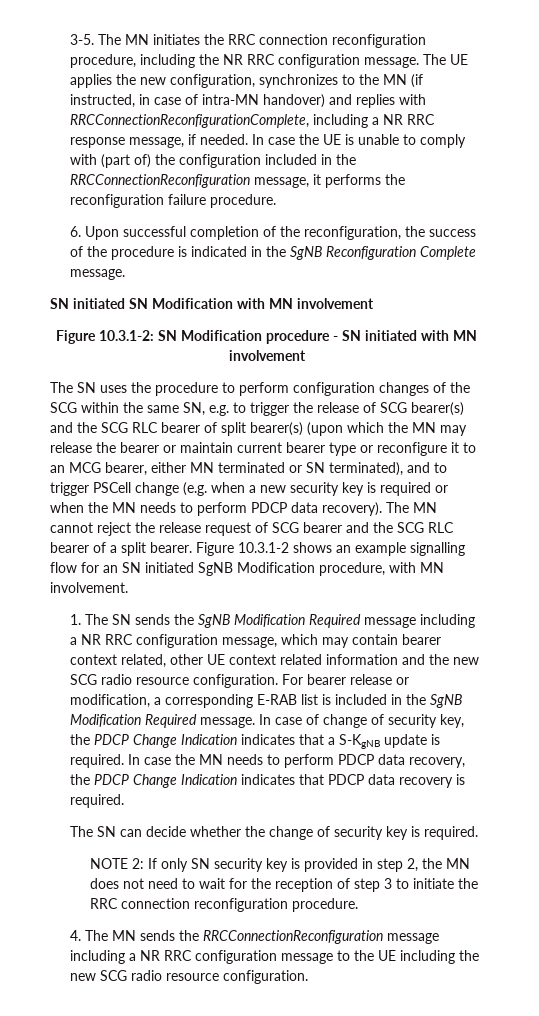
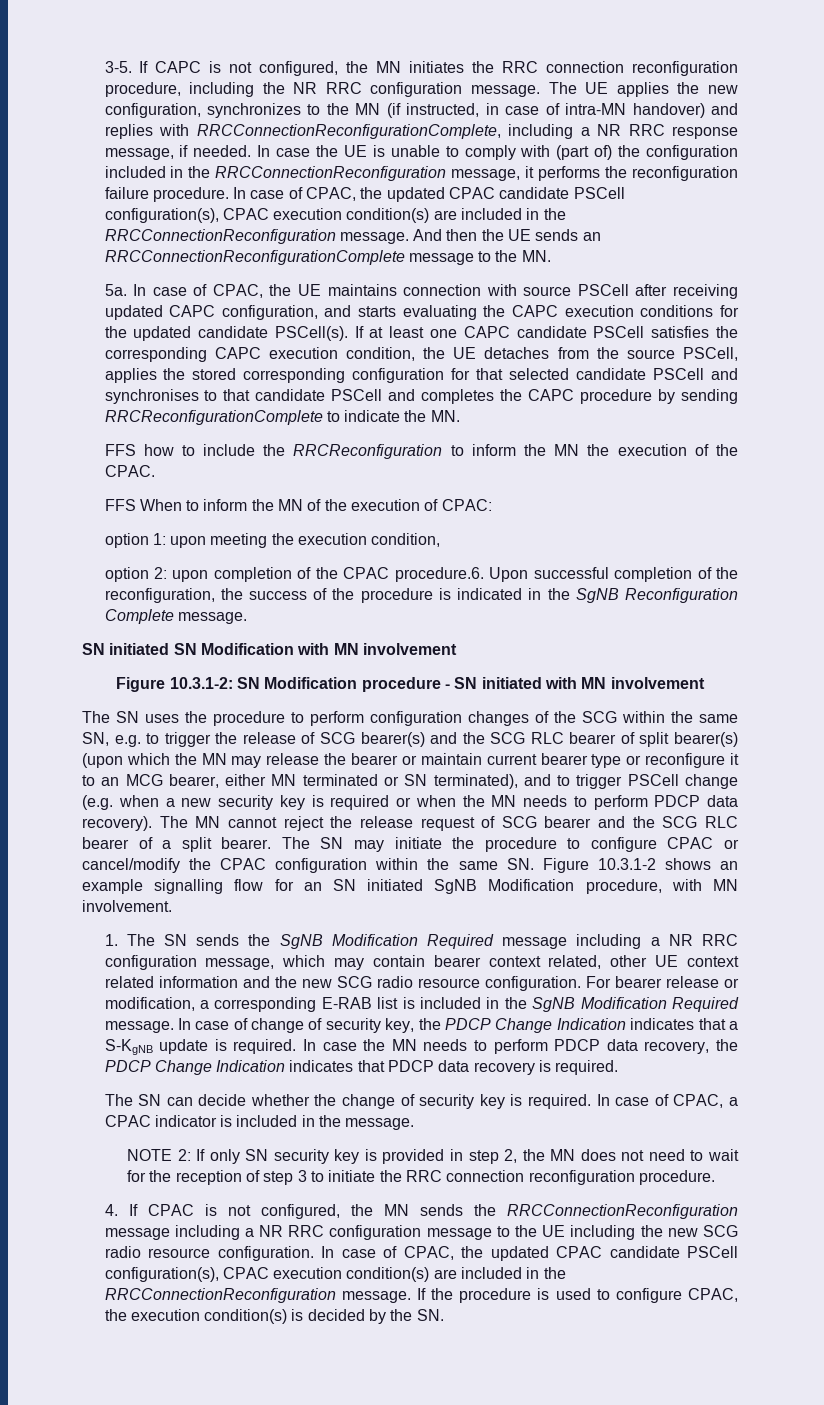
[98,34,122,45] The -> [139,61,369,76] If CAPC is not configured, the
[70,226,82,237] // 6. -> [233,187,625,202] [104,208,566,223] [104,229,601,244] [104,250,551,265] [104,284,738,299] [104,305,739,320] [104,326,738,341] [104,347,738,362] [104,368,739,383] [104,389,738,404] [104,410,460,425] [104,444,738,459] [104,465,155,477] [104,499,492,511] [104,533,441,548] [104,567,484,582] In case of CPAC, the updated CPAC candidate PSCell configuration(s), CPAC execution condition(s) are included in the RRCConnectionReconfiguration message. And then the UE sends an RRCConnectionReconfigurationComplete message to the MN. // 5a. In case of CPAC, the UE maintains connection with source PSCell after receiving updated CAPC configuration, and starts evaluating the CAPC execution conditions for the updated candidate PSCell(s). If at least one CAPC candidate PSCell satisfies the corresponding CAPC execution condition, the UE detaches from the source PSCell, applies the stored corresponding configuration for that selected candidate PSCell and synchronises to that candidate PSCell and completes the CAPC procedure by sending RRCReconfigurationComplete to indicate the MN. // FFS how to include the RRCReconfiguration to inform the MN the execution of the CPAC. // FFS When to inform the MN of the execution of CPAC: // option 1: upon meeting the execution condition, // option 2: upon completion of the CPAC procedure.6.
(192, 547) none -> [281,837,739,852] [82,858,534,873] The SN may initiate the procedure to configure CPAC or cancel/modify the CPAC configuration within the same SN.
(479, 833) none -> [596,1094,738,1108] [104,1115,415,1130] In case of CPAC, a CPAC indicator is included in the message.
[85,930,109,941] The -> [128,1204,373,1219] If CPAC is not configured, the
(309, 977) none -> [321,1246,739,1261] [104,1267,566,1282] [104,1288,738,1303] [104,1309,444,1324] In case of CPAC, the updated CPAC candidate PSCell configuration(s), CPAC execution condition(s) are included in the RRCConnectionReconfiguration message. If the procedure is used to configure CPAC, the execution condition(s) is decided by the SN.

